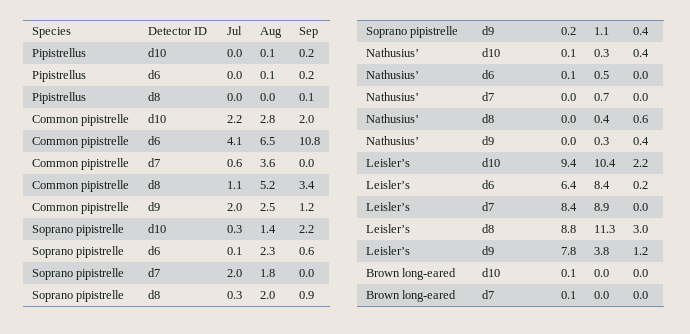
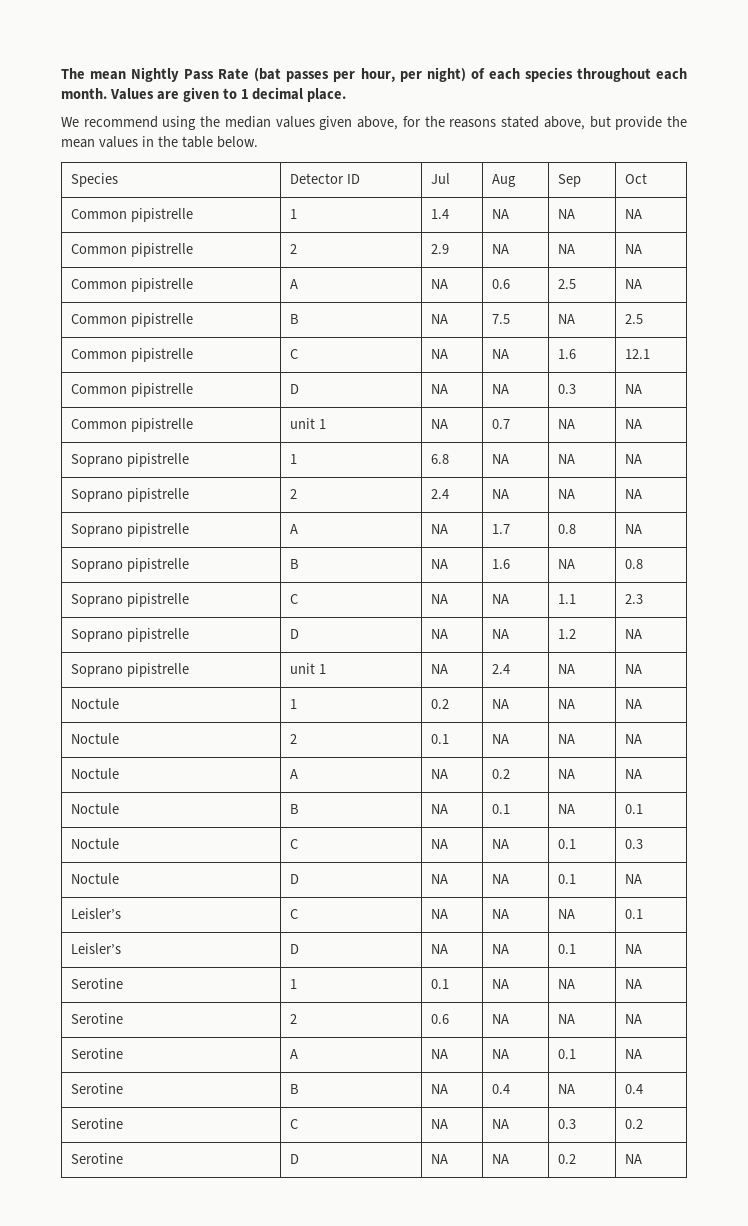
(31, 32) none -> [61,67,687,82] [61,87,347,102] [61,116,688,130] [61,136,258,148] The mean Nightly Pass Rate (bat passes per hour, per night) of each species throughout each month. Values are given to 1 decimal place. // We recommend using the median values given above, for the reasons stated above, but provide the mean values in the table below. //
[31,48,86,60] [147,48,166,57] [226,49,242,57] [259,49,275,57] [298,49,314,57] [31,70,86,82] [147,70,160,79] [226,71,242,79] [259,71,275,79] [298,71,314,79] [31,92,86,104] [147,92,160,101] [226,93,242,101] [259,93,275,101] [298,93,314,101] [31,114,129,126] [147,114,166,123] [226,115,242,123] [259,115,275,123] [298,115,314,123] [31,136,129,148] [147,136,160,145] [226,137,242,145] [259,137,275,145] [298,137,320,145] [31,158,129,170] [147,158,160,167] [226,159,242,167] [259,159,275,167] [298,159,314,167] [31,180,129,192] [147,180,160,189] [226,181,242,189] [259,181,275,189] [298,181,315,189] [31,202,129,214] [147,202,160,211] [226,203,242,211] [259,203,275,211] [298,203,314,211] [31,224,124,236] [147,224,166,233] [226,225,242,233] [259,225,276,233] [298,225,314,233] [31,246,124,258] [147,246,160,255] [226,247,242,255] [259,247,275,255] [298,247,314,255] [31,268,124,280] [147,268,160,277] [226,269,242,277] [259,269,275,277] [298,269,314,277] [31,290,124,302] [147,290,160,299] [226,291,242,299] [259,291,275,299] [298,291,314,299] [365,26,458,38] [481,26,494,35] [560,27,576,35] [593,27,609,35] [632,27,649,35] [365,48,419,57] [481,48,500,57] [560,49,576,57] [593,49,609,57] [632,49,649,57] [365,70,419,79] [481,70,494,79] [560,71,576,79] [593,71,609,79] [632,71,648,79] [365,92,419,101] [481,92,494,101] [560,93,576,101] [593,93,609,101] [632,93,648,101] [365,114,419,123] [481,114,494,123] [560,115,576,123] [593,115,610,123] [632,115,648,123] [365,136,419,145] [481,136,494,145] [560,137,576,145] [593,137,609,145] [632,137,649,145] [365,158,410,167] [481,158,500,167] [560,159,577,167] [593,159,616,167] [632,159,648,167] [365,180,410,189] [481,180,494,189] [560,181,577,189] [593,181,610,189] [632,181,648,189] [365,202,410,211] [481,202,494,211] [560,203,577,211] [593,203,609,211] [632,203,648,211] [365,224,410,233] [481,224,494,233] [560,225,576,233] [593,225,615,233] [632,225,648,233] [365,246,410,255] [481,246,494,255] [560,247,576,255] [593,247,609,255] [632,247,648,255] [365,268,456,280] [481,268,500,277] [560,269,576,277] [593,269,609,277] [632,269,648,277] [365,290,456,302] [481,290,494,299] [560,291,576,299] [593,291,609,299] [632,291,648,299] // Pipistrellus | d10 | 0.0 | 0.1 | 0.2 // Pipistrellus | d6 | 0.0 | 0.1 | 0.2 // Pipistrellus | d8 | 0.0 | 0.0 | 0.1 // Common pipistrelle | d10 | 2.2 | 2.8 | 2.0 // Common pipistrelle | d6 | 4.1 | 6.5 | 10.8 // Common pipistrelle | d7 | 0.6 | 3.6 | 0.0 // Common pipistrelle | d8 | 1.1 | 5.2 | 3.4 // Common pipistrelle | d9 | 2.0 | 2.5 | 1.2 // Soprano pipistrelle | d10 | 0.3 | 1.4 | 2.2 // Soprano pipistrelle | d6 | 0.1 | 2.3 | 0.6 // Soprano pipistrelle | d7 | 2.0 | 1.8 | 0.0 // Soprano pipistrelle | d8 | 0.3 | 2.0 | 0.9 // Soprano pipistrelle | d9 | 0.2 | 1.1 | 0.4 // Nathusius’ | d10 | 0.1 | 0.3 | 0.4 // Nathusius’ | d6 | 0.1 | 0.5 | 0.0 // Nathusius’ | d7 | 0.0 | 0.7 | 0.0 // Nathusius’ | d8 | 0.0 | 0.4 | 0.6 // Nathusius’ | d9 | 0.0 | 0.3 | 0.4 // Leisler’s | d10 | 9.4 | 10.4 | 2.2 // Leisler’s | d6 | 6.4 | 8.4 | 0.2 // Leisler’s | d7 | 8.4 | 8.9 | 0.0 // Leisler’s | d8 | 8.8 | 11.3 | 3.0 // Leisler’s | d9 | 7.8 | 3.8 | 1.2 // Brown long-eared | d10 | 0.1 | 0.0 | 0.0 // Brown long-eared | d7 | 0.1 | 0.0 | 0.0 -> [624,173,647,184] [70,208,193,222] [289,209,297,219] [430,209,449,219] [491,209,509,219] [557,209,575,219] [624,209,642,219] [70,243,193,257] [289,244,297,254] [430,244,449,254] [491,244,509,254] [557,244,575,254] [624,244,642,254] [70,278,193,292] [289,279,298,289] [430,279,448,289] [491,279,510,289] [557,279,576,289] [624,279,642,289] [70,313,193,327] [289,314,299,324] [430,314,448,324] [491,314,510,324] [557,314,575,324] [624,314,643,324] [70,348,193,362] [289,349,298,359] [430,349,448,359] [491,349,509,359] [557,349,576,359] [624,349,650,359] [70,383,193,397] [289,384,299,394] [430,384,448,394] [491,384,509,394] [557,384,576,394] [624,384,642,394] [70,418,193,432] [289,418,326,429] [430,419,448,429] [491,419,510,429] [557,419,575,429] [624,419,642,429] [70,453,189,467] [289,454,297,464] [430,454,449,464] [491,454,509,464] [557,454,575,464] [624,454,642,464] [70,488,189,502] [289,489,297,499] [430,489,449,499] [491,489,509,499] [557,489,575,499] [624,489,642,499] [70,523,189,537] [289,524,298,534] [430,524,448,534] [491,524,510,534] [557,524,576,534] [624,524,642,534] [70,558,189,572] [289,559,299,569] [430,559,448,569] [491,559,510,569] [557,559,575,569] [624,559,643,569] [70,593,189,607] [289,594,298,604] [430,594,448,604] [491,594,509,604] [557,594,576,604] [624,594,643,604] [70,628,189,642] [289,629,299,639] [430,629,448,639] [491,629,509,639] [557,629,576,639] [624,629,642,639] [70,663,189,677] [289,663,326,674] [430,664,448,674] [491,664,510,674] [557,664,575,674] [624,664,642,674] [70,698,119,709] [289,699,297,709] [430,699,449,709] [491,699,509,709] [557,699,575,709] [624,699,642,709] [70,733,119,744] [289,734,297,744] [430,734,449,744] [491,734,509,744] [557,734,575,744] [624,734,642,744] [70,768,119,779] [289,769,298,779] [430,769,448,779] [491,769,510,779] [557,769,575,779] [624,769,642,779] [70,803,119,814] [289,804,299,814] [430,804,448,814] [491,804,510,814] [557,804,575,814] [624,804,643,814] [70,838,119,849] [289,839,298,849] [430,839,448,849] [491,839,509,849] [557,839,576,849] [624,839,643,849] [70,873,119,884] [289,874,299,884] [430,874,448,884] [491,874,509,884] [557,874,576,884] [624,874,642,884] [70,908,121,919] [289,909,298,919] [430,909,448,919] [491,909,509,919] [557,909,575,919] [624,909,643,919] [70,943,121,954] [289,944,299,954] [430,944,448,954] [491,944,509,954] [557,944,576,954] [624,944,642,954] [70,978,123,989] [289,979,297,989] [430,979,449,989] [491,979,509,989] [557,979,575,989] [624,979,642,989] [70,1013,123,1024] [289,1014,297,1024] [430,1014,449,1024] [491,1014,509,1024] [557,1014,575,1024] [624,1014,642,1024] [70,1048,123,1059] [289,1049,298,1059] [430,1049,448,1059] [491,1049,509,1059] [557,1049,576,1059] [624,1049,642,1059] [70,1083,123,1094] [289,1084,299,1094] [430,1084,448,1094] [491,1084,510,1094] [557,1084,575,1094] [624,1084,643,1094] [70,1118,123,1129] [289,1119,298,1129] [430,1119,448,1129] [491,1119,509,1129] [557,1119,576,1129] [624,1119,643,1129] [70,1153,123,1164] [289,1154,299,1164] [430,1154,448,1164] [491,1154,509,1164] [557,1154,576,1164] [624,1154,642,1164] | Oct // Common pipistrelle | 1 | 1.4 | NA | NA | NA // Common pipistrelle | 2 | 2.9 | NA | NA | NA // Common pipistrelle | A | NA | 0.6 | 2.5 | NA // Common pipistrelle | B | NA | 7.5 | NA | 2.5 // Common pipistrelle | C | NA | NA | 1.6 | 12.1 // Common pipistrelle | D | NA | NA | 0.3 | NA // Common pipistrelle | unit 1 | NA | 0.7 | NA | NA // Soprano pipistrelle | 1 | 6.8 | NA | NA | NA // Soprano pipistrelle | 2 | 2.4 | NA | NA | NA // Soprano pipistrelle | A | NA | 1.7 | 0.8 | NA // Soprano pipistrelle | B | NA | 1.6 | NA | 0.8 // Soprano pipistrelle | C | NA | NA | 1.1 | 2.3 // Soprano pipistrelle | D | NA | NA | 1.2 | NA // Soprano pipistrelle | unit 1 | NA | 2.4 | NA | NA // Noctule | 1 | 0.2 | NA | NA | NA // Noctule | 2 | 0.1 | NA | NA | NA // Noctule | A | NA | 0.2 | NA | NA // Noctule | B | NA | 0.1 | NA | 0.1 // Noctule | C | NA | NA | 0.1 | 0.3 // Noctule | D | NA | NA | 0.1 | NA // Leisler’s | C | NA | NA | NA | 0.1 // Leisler’s | D | NA | NA | 0.1 | NA // Serotine | 1 | 0.1 | NA | NA | NA // Serotine | 2 | 0.6 | NA | NA | NA // Serotine | A | NA | NA | 0.1 | NA // Serotine | B | NA | 0.4 | NA | 0.4 // Serotine | C | NA | NA | 0.3 | 0.2 // Serotine | D | NA | NA | 0.2 | NA

